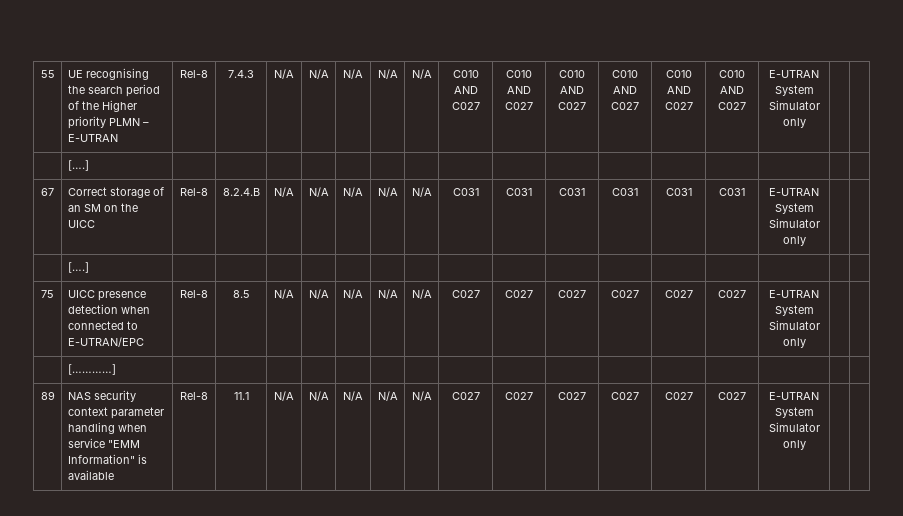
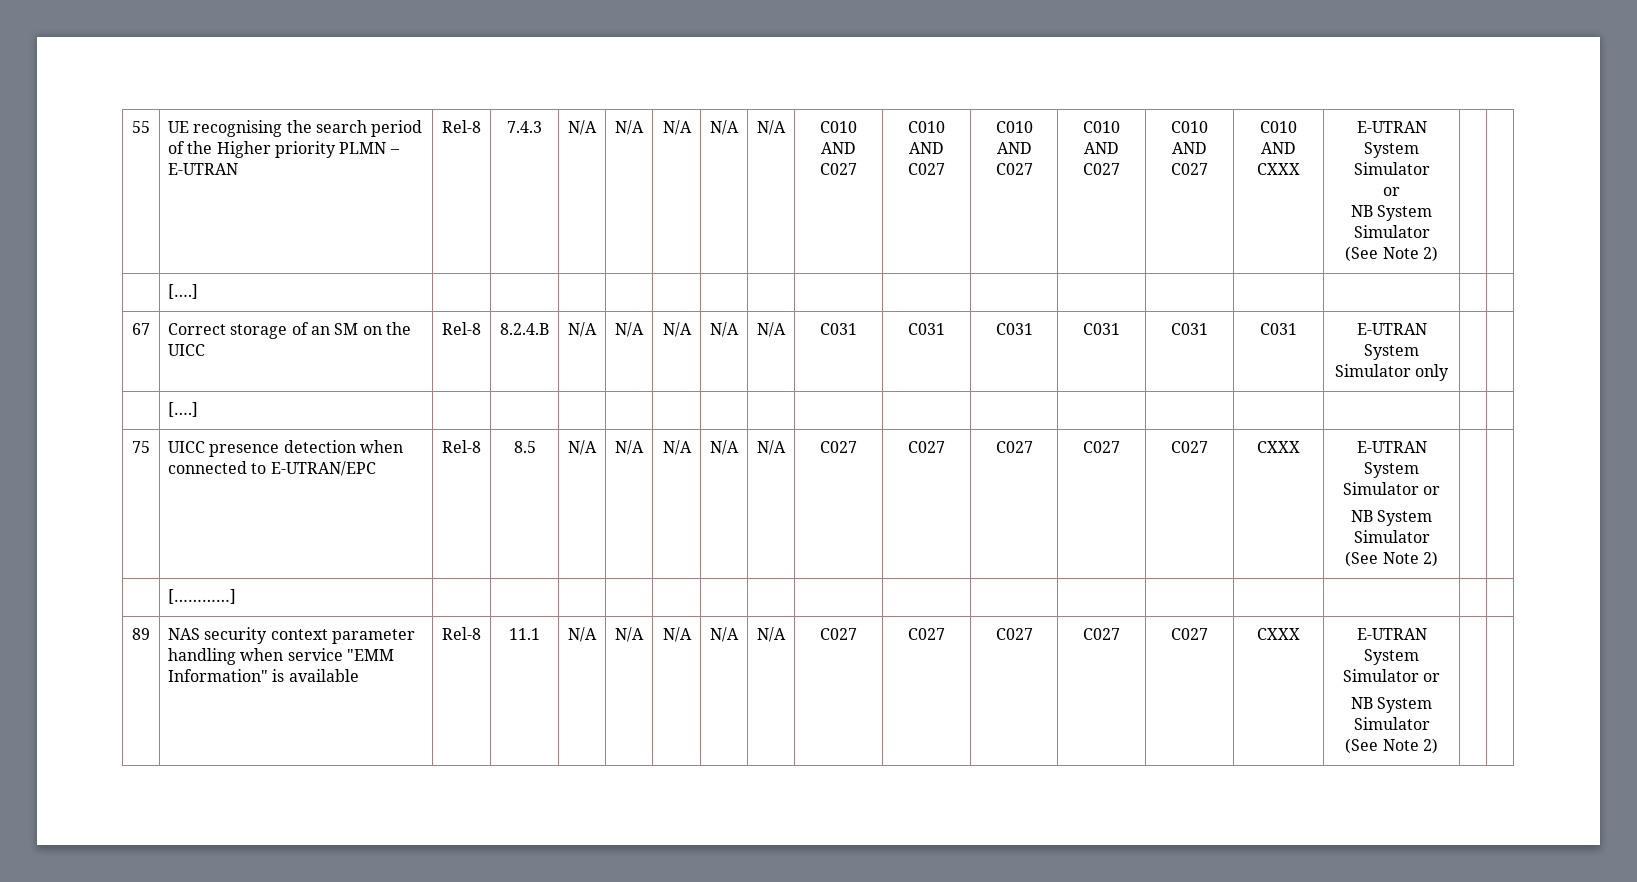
[718,102,746,110] [769,70,819,78] [774,85,814,96] [768,100,820,110] [782,118,806,128] C027 | E-UTRAN System Simulator only -> [1257,163,1300,175] [1356,121,1427,133] [1364,142,1419,158] [1353,162,1430,175] [1383,187,1400,196] [1350,205,1433,221] [1353,225,1430,238] [1345,246,1438,262] CXXX | E-UTRAN System Simulator // or // NB System Simulator // (See Note 2)
[718,290,746,298] [769,290,819,298] [774,305,814,316] [768,320,820,330] [782,338,806,348] C027 | E-UTRAN System Simulator only -> [1257,441,1300,453] [1356,441,1427,453] [1364,462,1419,478] [1342,482,1441,495] [1350,510,1433,526] [1353,530,1430,543] [1345,551,1438,567] CXXX | E-UTRAN System Simulator or // NB System Simulator // (See Note 2)
[718,392,746,400] [769,392,819,400] [774,407,814,418] [768,422,820,432] [782,440,806,450] C027 | E-UTRAN System Simulator only -> [1257,628,1300,640] [1356,628,1427,640] [1364,649,1419,665] [1342,669,1441,682] [1350,697,1433,713] [1353,717,1430,730] [1345,738,1438,754] CXXX | E-UTRAN System Simulator or // NB System Simulator // (See Note 2)

